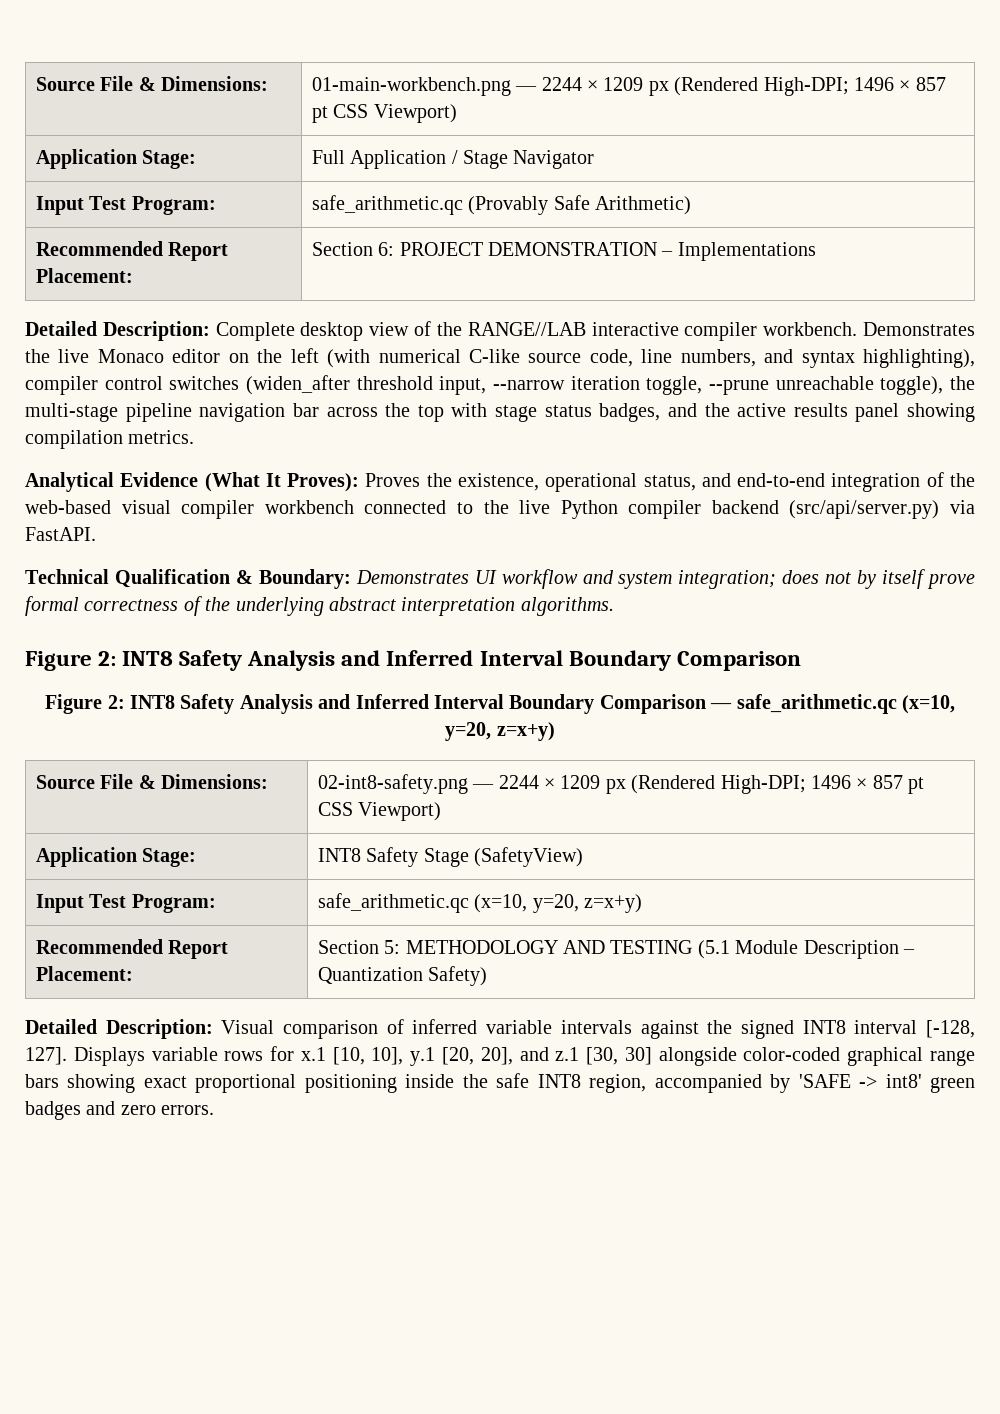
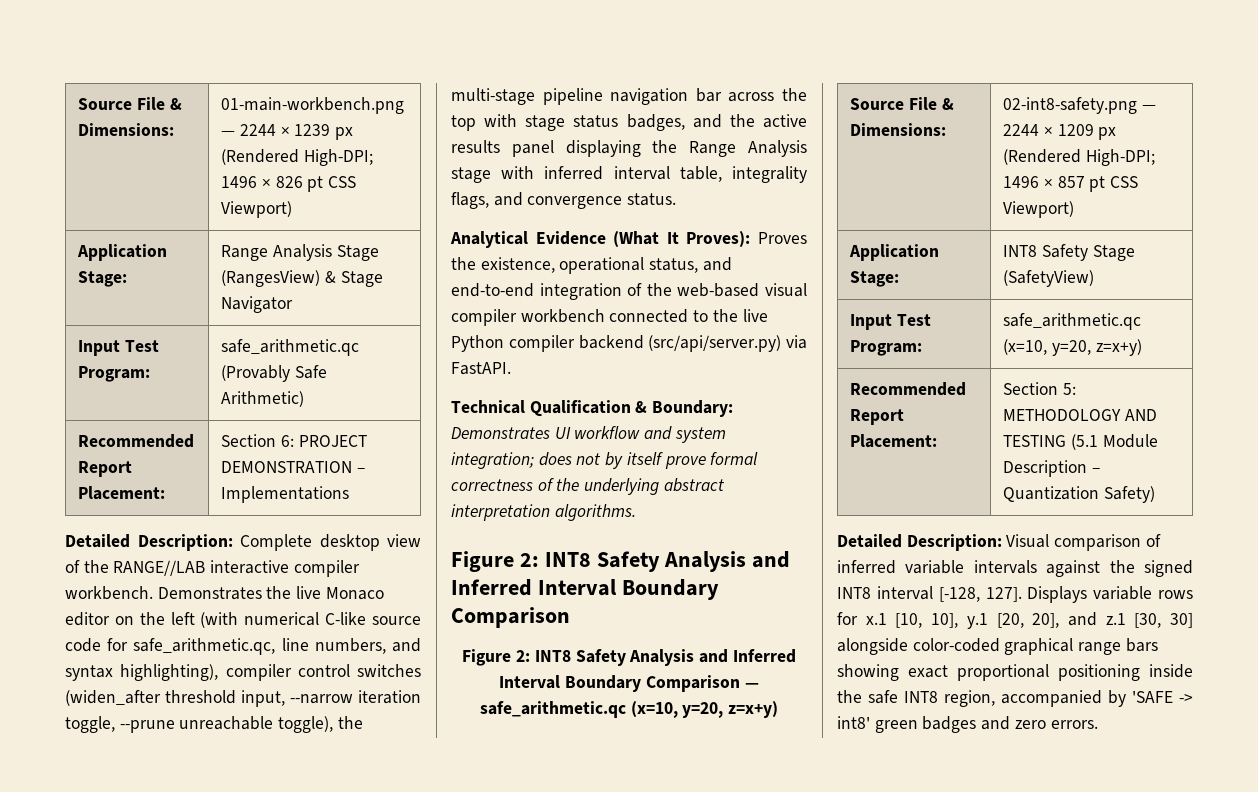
[603,77,946,96] [311,104,457,123] [35,149,197,169] [311,150,458,169] 1209 px (Rendered High-DPI; 1496 × 857 pt CSS Viewport) // Application Stage: | Full Application / -> [294,124,354,140] [221,149,373,166] [221,176,357,192] [221,201,293,218] [77,244,168,261] [78,271,128,287] [221,244,379,261] [221,270,336,287] 1239 px (Rendered High-DPI; 1496 × 826 pt CSS Viewport) // Application Stage: | Range Analysis Stage (RangesView) &
[589,349,633,367] code, -> [65,638,276,655] code for safe_arithmetic.qc,
[907,403,975,422] [25,430,195,449] showing compilation metrics. -> [565,140,807,157] [451,166,807,183] [451,192,677,209] displaying the Range Analysis stage with inferred interval table, integrality flags, and convergence status.

